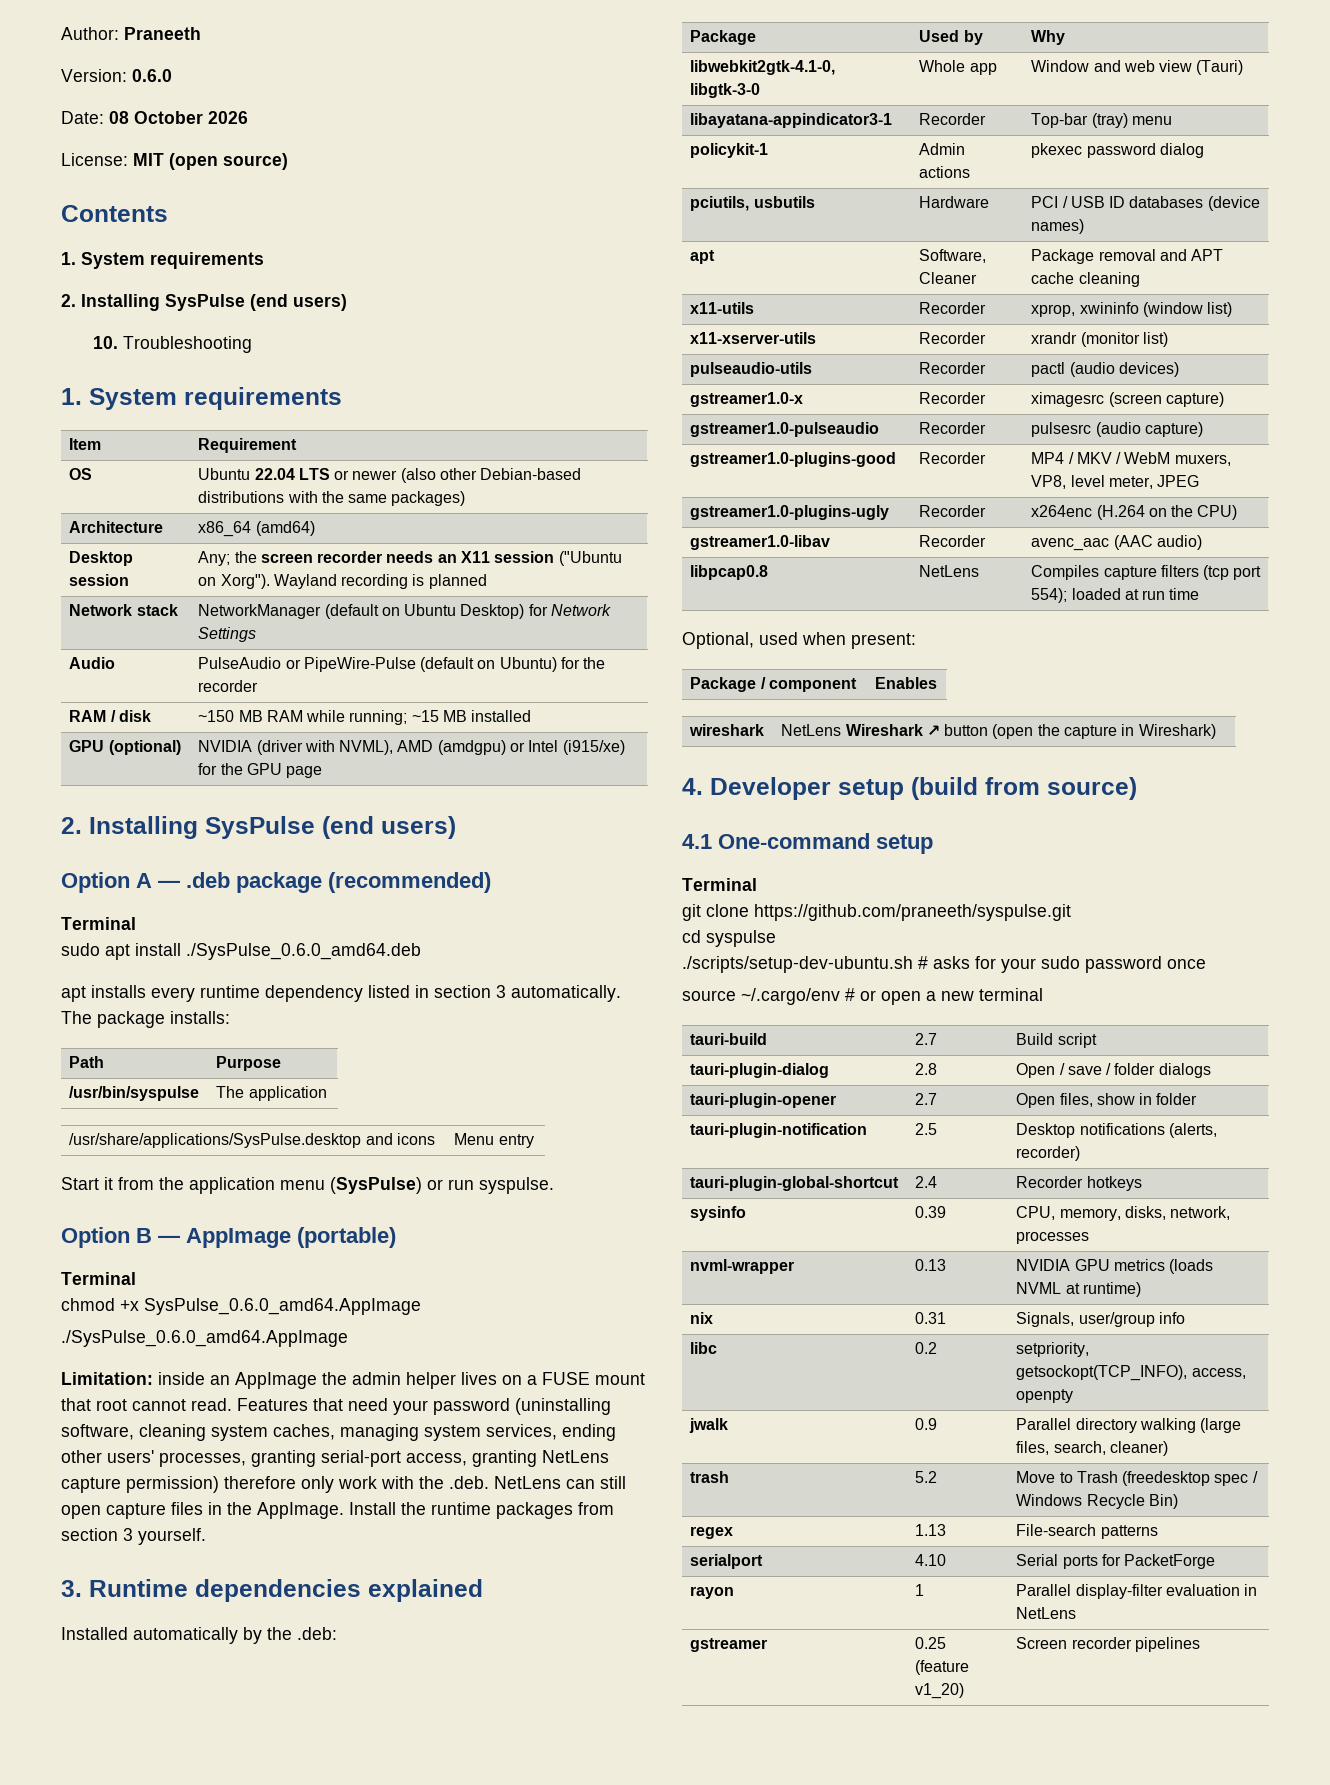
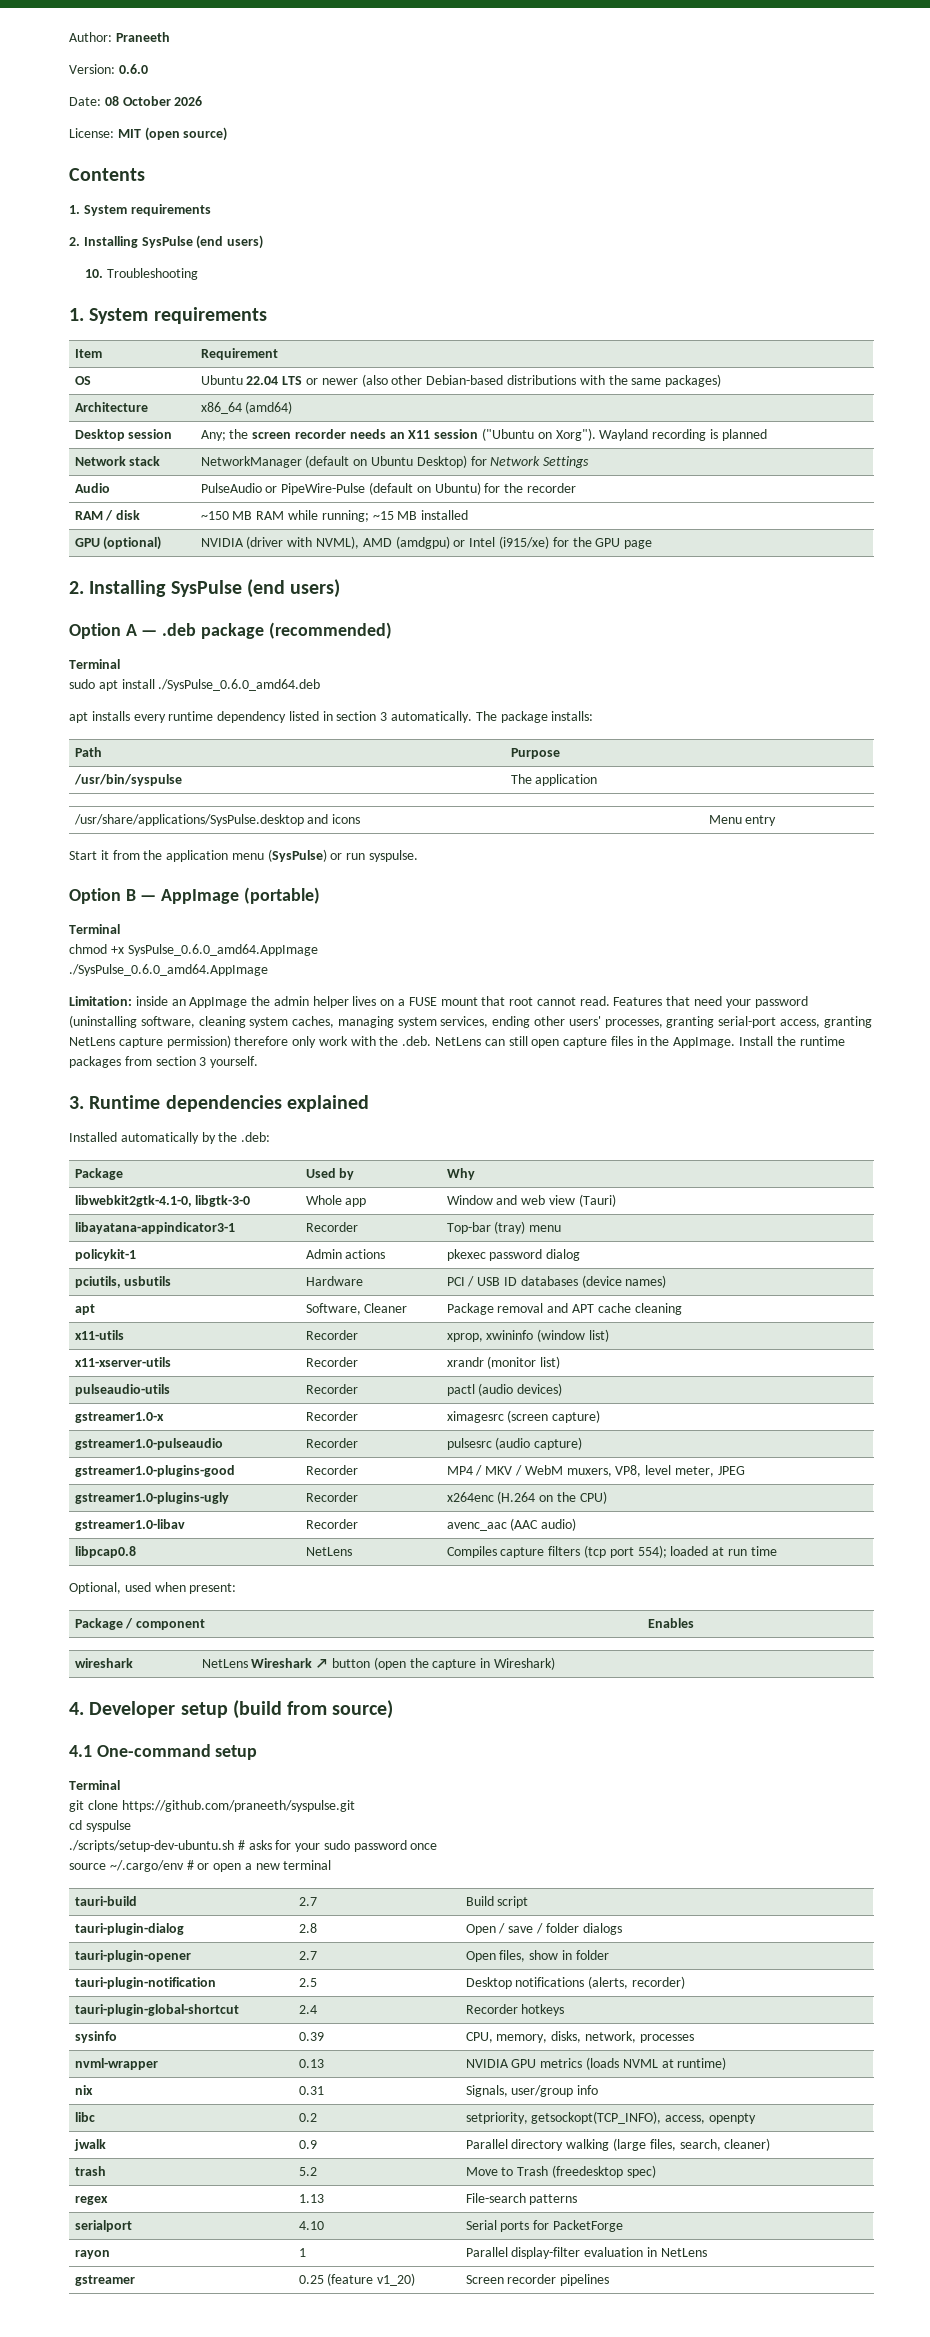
[1214,1471,1258,1486] [1016,1494,1178,1509] spec / Windows Recycle Bin) -> [626,2165,656,2178] spec)

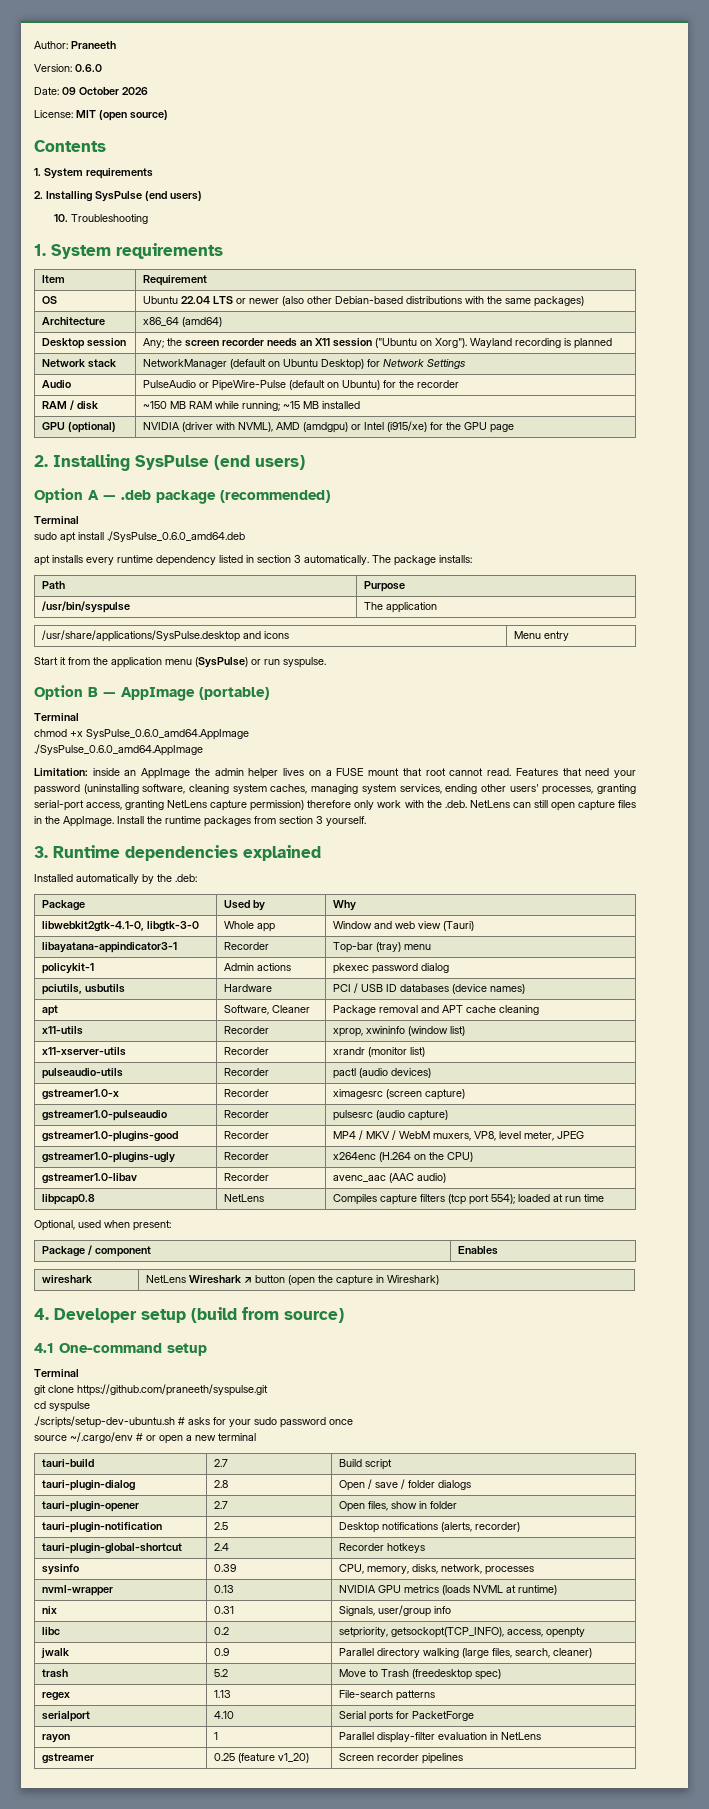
[104,96,119,106] 08 -> [62,87,76,95] 09

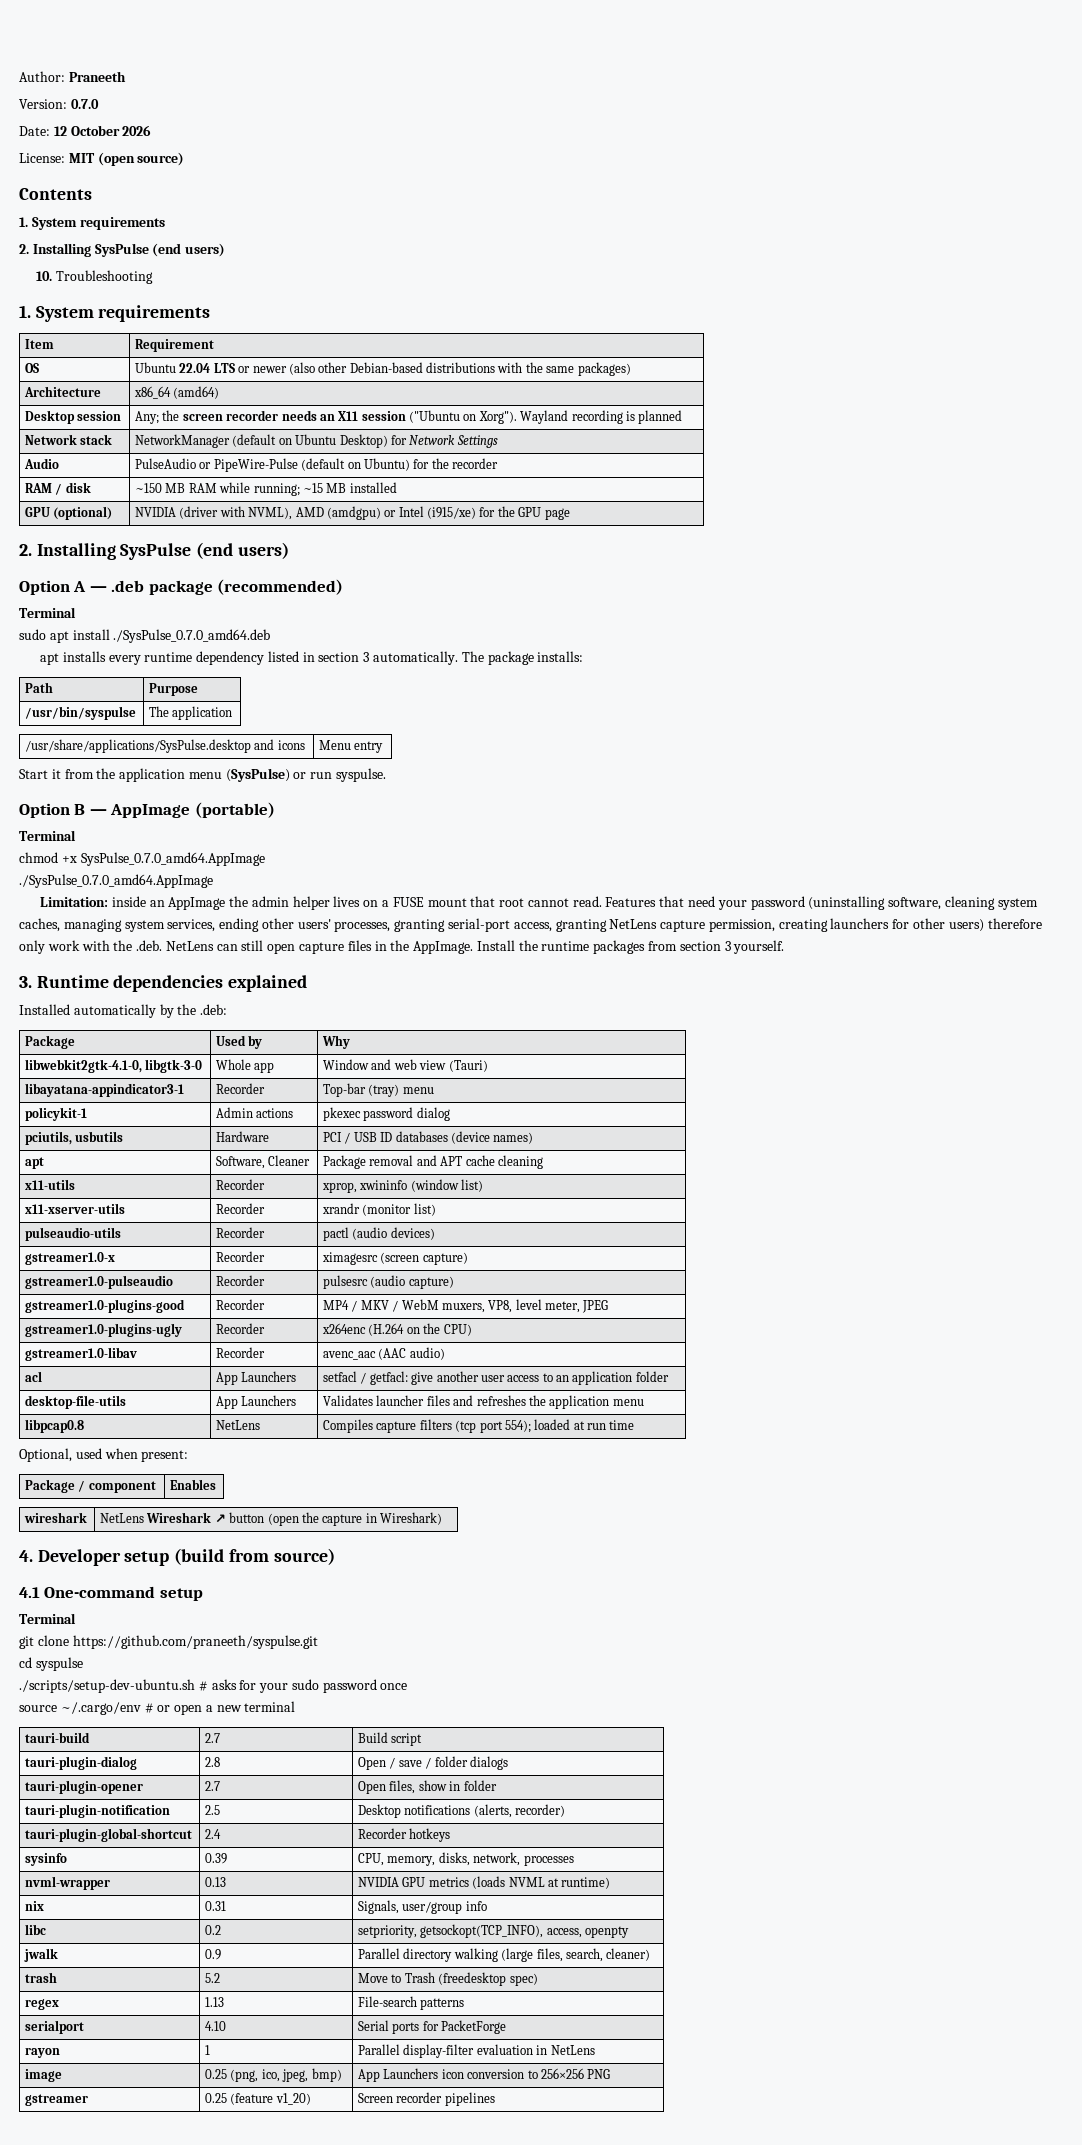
[75,64,102,72] 0.6.0 -> [70,99,99,109] 0.7.0
[62,87,76,95] 09 -> [53,126,67,136] 12
[107,531,245,542] ./SysPulse_0.6.0_amd64.deb -> [113,629,271,643] ./SysPulse_0.7.0_amd64.deb
[86,729,249,740] [34,744,203,756] SysPulse_0.6.0_amd64.AppImage // ./SysPulse_0.6.0_amd64.AppImage -> [80,852,265,866] [19,874,213,888] SysPulse_0.7.0_amd64.AppImage // ./SysPulse_0.7.0_amd64.AppImage
[250,800,305,811] permission) -> [708,918,984,932] permission, creating launchers for other users)
(446, 1178) none -> [25,1371,43,1382] [216,1371,297,1385] [323,1371,669,1385] [25,1395,127,1409] [216,1395,297,1409] [323,1395,644,1409] // acl | App Launchers | setfacl / getfacl: give another user access to an application folder // desktop-file-utils | App Launchers | Validates launcher files and refreshes the application menu
(541, 1736) none -> [25,2069,63,2082] [205,2068,342,2082] [358,2068,611,2082] // image | 0.25 (png, ico, jpeg, bmp) | App Launchers icon conversion to 256×256 PNG

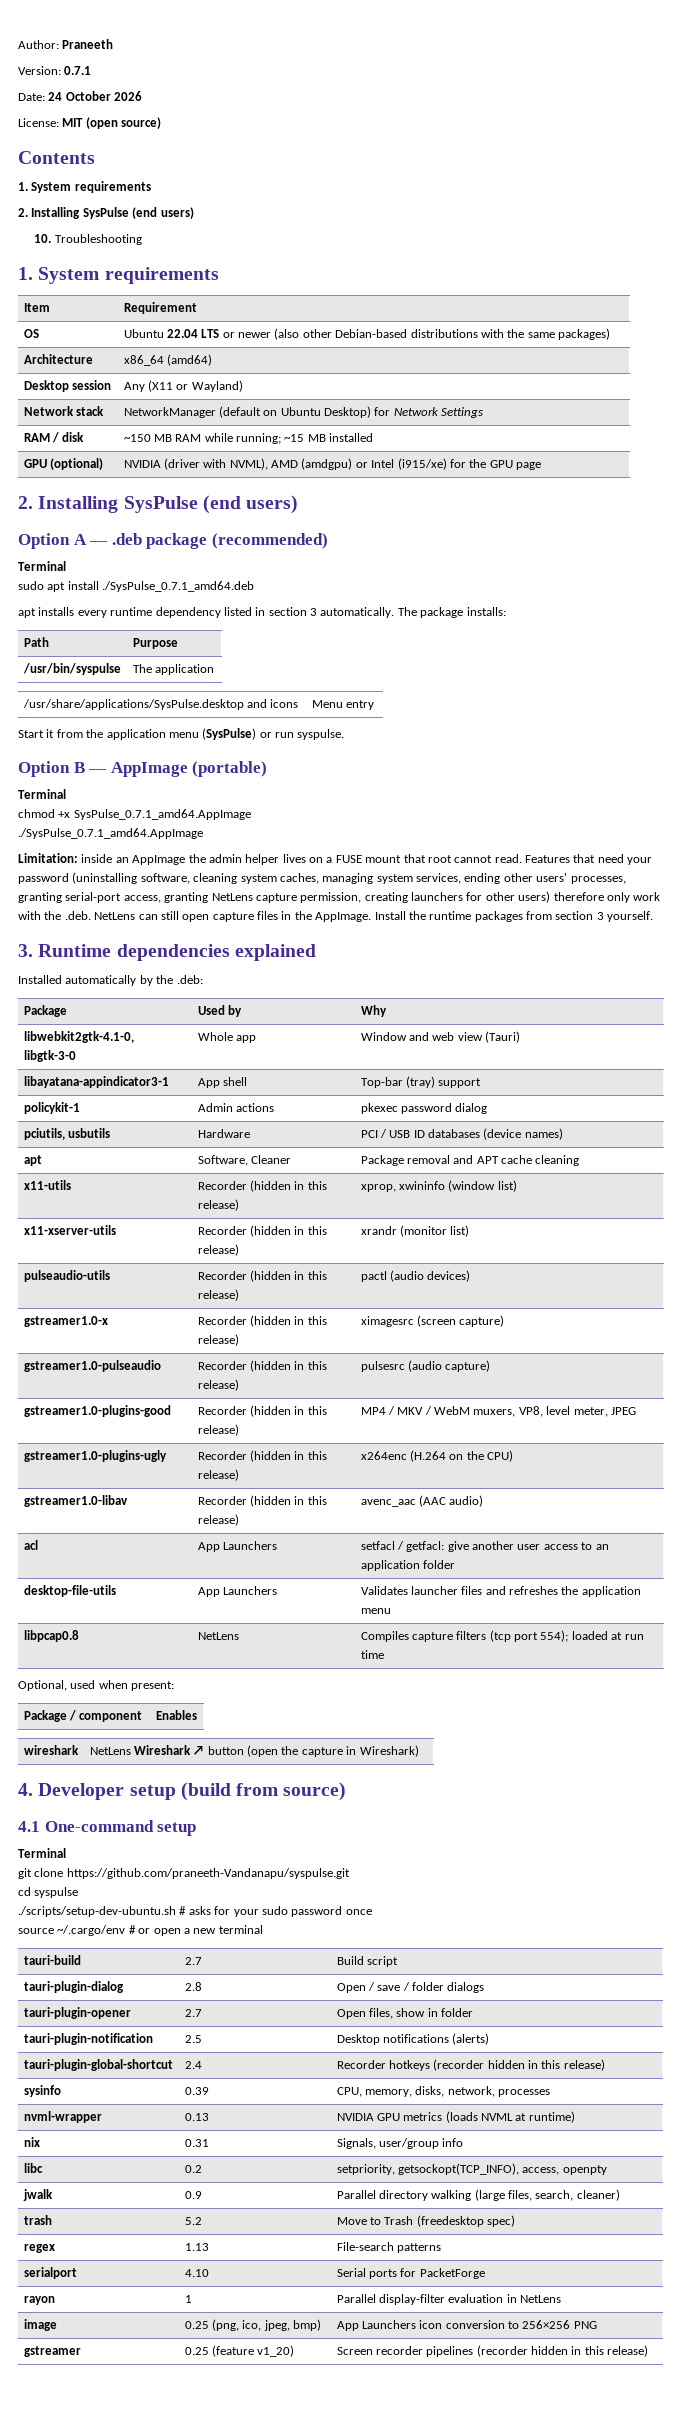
[70,99,99,109] 0.7.0 -> [64,66,92,75] 0.7.1
[53,126,67,136] 12 -> [48,92,63,101] 24
[135,410,683,424] Any; the screen recorder needs an X11 session ("Ubuntu on Xorg"). Wayland recording is planned -> [123,380,243,392] Any (X11 or Wayland)
[24,458,60,469] [135,458,499,472] // Audio | PulseAudio or PipeWire-Pulse (default on Ubuntu) for the recorder -> (484, 412) none
[113,629,271,643] ./SysPulse_0.7.0_amd64.deb -> [102,581,255,592] ./SysPulse_0.7.1_amd64.deb
[80,852,265,866] [19,874,213,888] SysPulse_0.7.0_amd64.AppImage // ./SysPulse_0.7.0_amd64.AppImage -> [73,809,251,820] [18,828,203,839] SysPulse_0.7.1_amd64.AppImage // ./SysPulse_0.7.1_amd64.AppImage
[216,1083,266,1094] Recorder -> [197,1077,247,1088] App shell
[402,1087,434,1094] menu -> [438,1078,482,1088] support
(266, 1184) none -> [249,1180,327,1192] [197,1199,239,1211] (hidden in this release)
(266, 1208) none -> [249,1225,327,1237] [197,1244,239,1256] (hidden in this release)
(266, 1232) none -> [249,1270,327,1282] [197,1289,239,1301] (hidden in this release)
(266, 1256) none -> [249,1315,327,1327] [197,1334,239,1346] (hidden in this release)
(266, 1280) none -> [249,1360,327,1372] [197,1379,239,1391] (hidden in this release)
(266, 1304) none -> [249,1405,327,1417] [197,1424,239,1436] (hidden in this release)
(266, 1328) none -> [249,1450,327,1462] [197,1469,239,1481] (hidden in this release)
(266, 1352) none -> [249,1495,327,1507] [197,1514,239,1526] (hidden in this release)
[72,1635,318,1649] https://github.com/praneeth/syspulse.git -> [66,1868,350,1879] https://github.com/praneeth-Vandanapu/syspulse.git
[473,1804,566,1818] (alerts, recorder) -> [452,2033,490,2045] (alerts)
(451, 1835) none -> [433,2059,605,2071] (recorder hidden in this release)
(495, 2099) none -> [476,2345,649,2357] (recorder hidden in this release)

